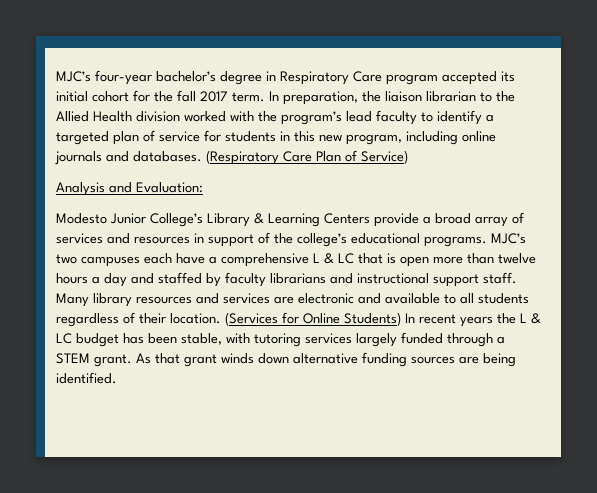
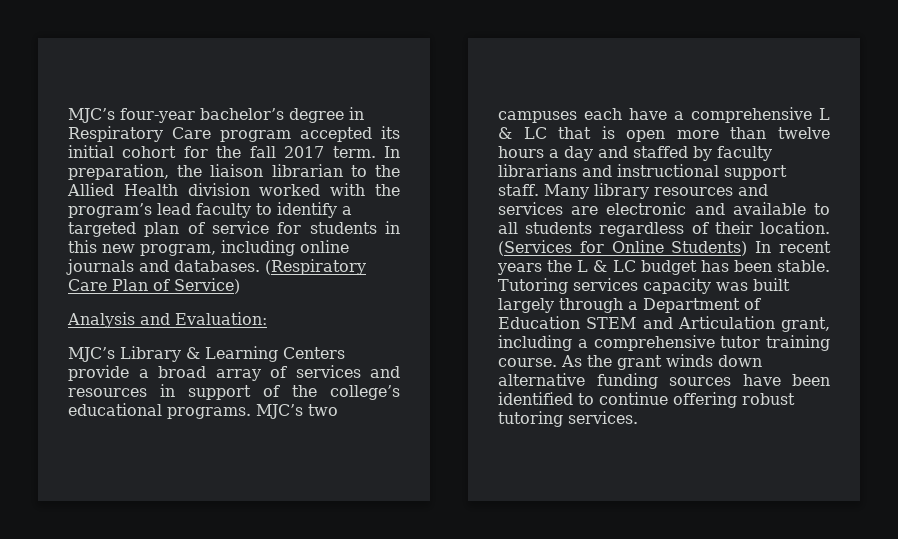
[56,213,203,227] Modesto Junior College’s -> [68,347,115,362] MJC’s
[181,332,505,347] [56,353,180,367] stable, with tutoring services largely funded through a STEM grant. As that -> [777,260,830,272] [498,278,790,294] [498,298,761,313] [498,316,830,332] [498,335,830,351] [498,355,612,367] stable. Tutoring services capacity was built largely through a Department of Education STEM and Articulation grant, including a comprehensive tutor training course. As the
[459,353,516,367] [56,372,117,384] are being identified. -> [742,374,830,386] [498,392,795,408] [498,411,638,427] have been identified to continue offering robust tutoring services.

